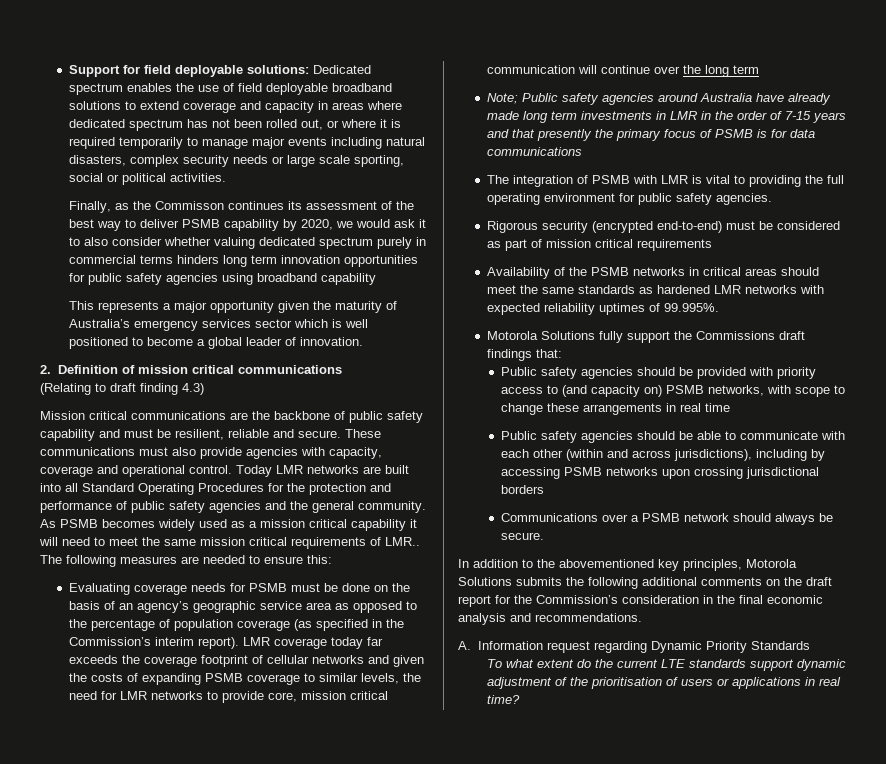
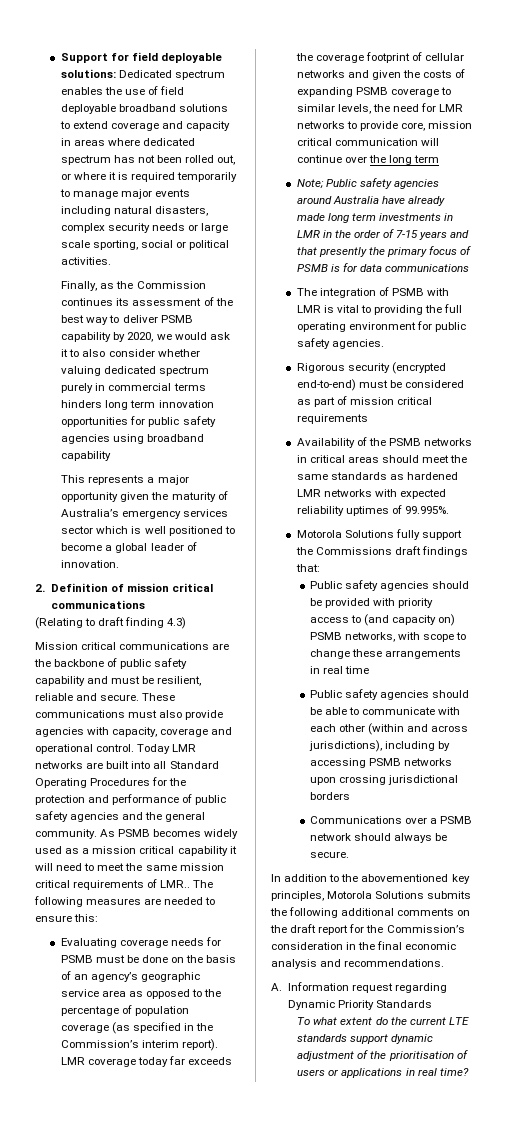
[154,201,224,210] Commisson -> [136,281,206,289] Commission

